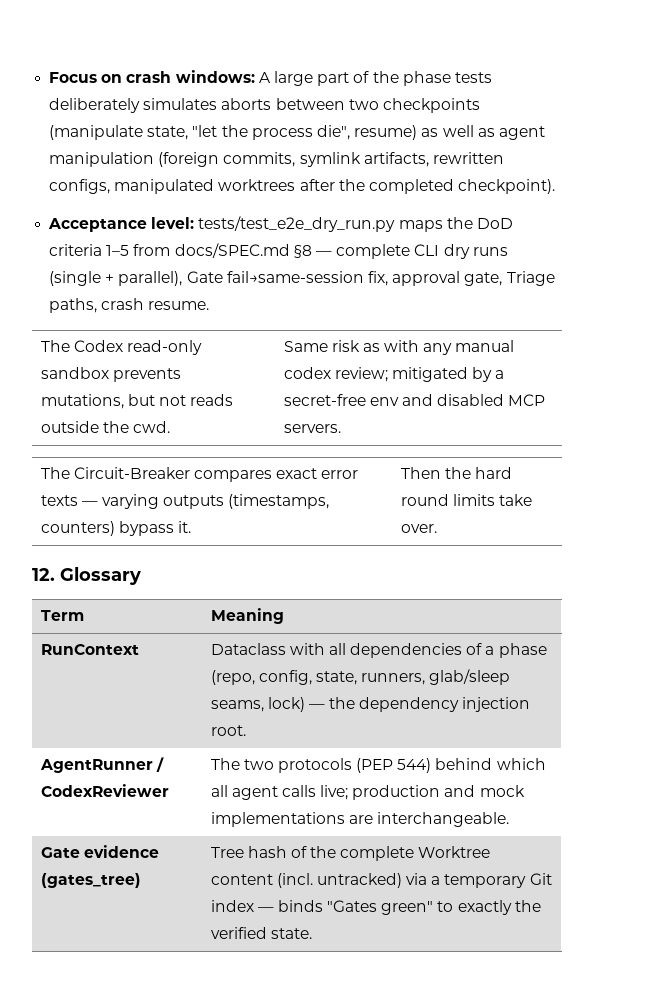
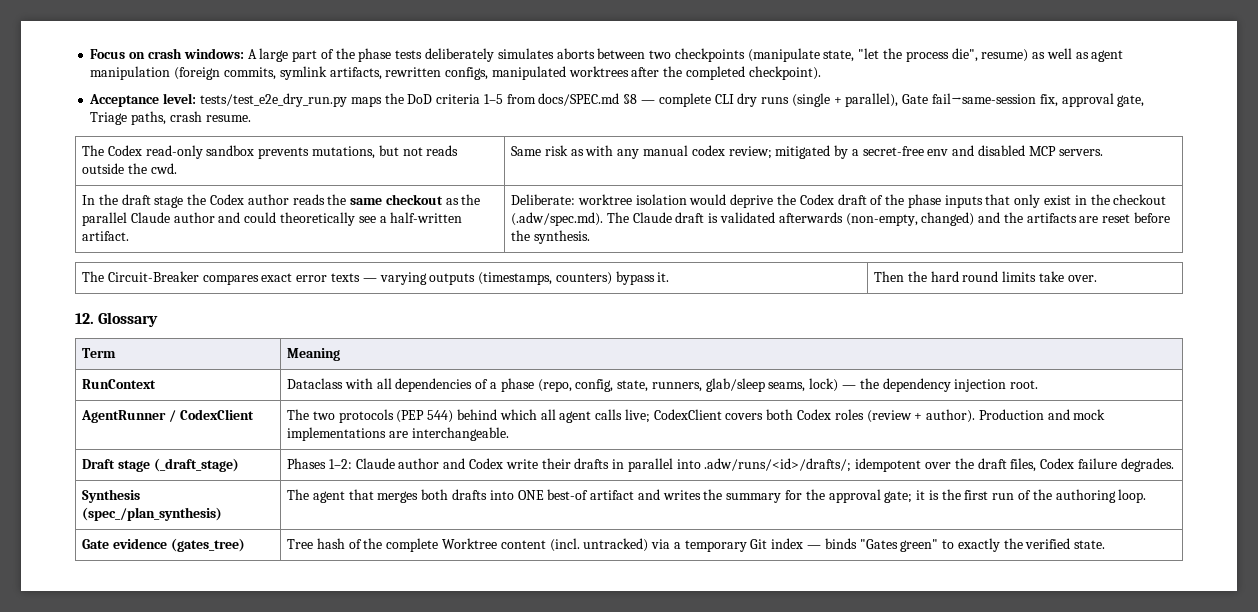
(341, 428) none -> [82,194,481,208] [82,212,463,226] [82,231,130,241] [511,194,1167,208] [511,212,1171,226] [511,230,590,244] // In the draft stage the Codex author reads the same checkout as the parallel Claude author and could theoretically see a half-written artifact. | Deliberate: worktree isolation would deprive the Codex draft of the phase inputs that only exist in the checkout (.adw/spec.md). The Claude draft is validated afterwards (non-empty, changed) and the artifacts are reset before the synthesis.
[40,784,169,797] CodexReviewer -> [179,409,254,420] CodexClient
[352,785,441,800] production -> [653,409,1044,423] CodexClient covers both Codex roles (review + author). Production
(509, 819) none -> [82,458,239,472] [287,458,1174,472] [82,489,141,503] [82,507,223,521] [287,489,1147,503] // Draft stage (_draft_stage) | Phases 1–2: Claude author and Codex write their drafts in parallel into .adw/runs/<id>/drafts/; idempotent over the draft files, Codex failure degrades. // Synthesis (spec_/plan_synthesis) | The agent that merges both drafts into ONE best-of artifact and writes the summary for the approval gate; it is the first run of the authoring loop.

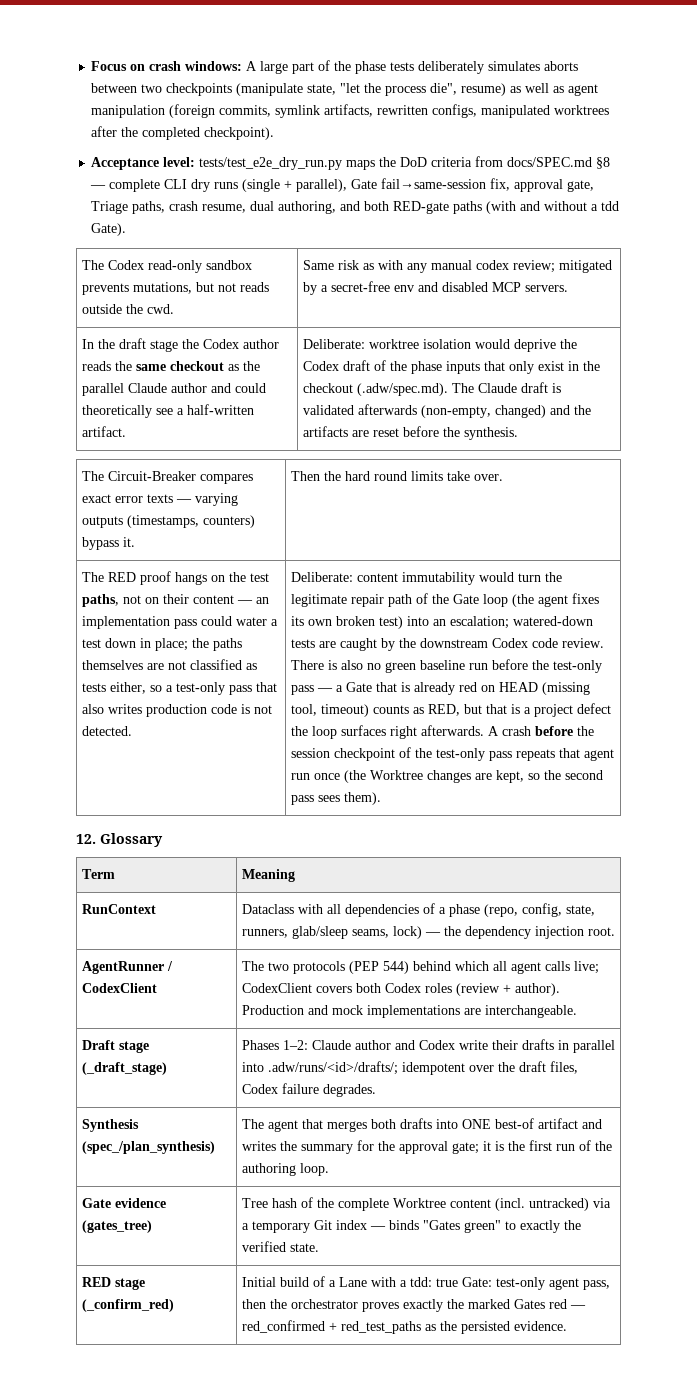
[483,94,503,104] 1–5 -> (473, 162) none
[205,115,251,122] resume. -> [202,201,620,214] [91,223,127,236] resume, dual authoring, and both RED-gate paths (with and without a tdd Gate).
(1097, 278) none -> [81,571,269,585] [81,594,269,607] [81,616,278,629] [81,638,242,651] [81,659,257,670] [81,682,277,695] [81,704,272,717] [81,726,132,736] [290,572,562,585] [290,593,599,607] [290,616,593,629] [290,638,604,651] [290,659,602,673] [290,682,590,695] [290,703,611,717] [290,725,594,739] [290,747,614,761] [290,770,603,783] [290,792,381,805] // The RED proof hangs on the test paths, not on their content — an implementation pass could water a test down in place; the paths themselves are not classified as tests either, so a test-only pass that also writes production code is not detected. | Deliberate: content immutability would turn the legitimate repair path of the Gate loop (the agent fixes its own broken test) into an escalation; watered-down tests are caught by the downstream Codex code review. There is also no green baseline run before the test-only pass — a Gate that is already red on HEAD (missing tool, timeout) counts as RED, but that is a project defect the loop surfaces right afterwards. A crash before the session checkpoint of the test-only pass repeats that agent run once (the Worktree changes are kept, so the second pass sees them).
(1106, 544) none -> [81,1277,145,1290] [81,1299,174,1312] [241,1276,610,1290] [241,1299,586,1312] [241,1320,567,1334] // RED stage (_confirm_red) | Initial build of a Lane with a tdd: true Gate: test-only agent pass, then the orchestrator proves exactly the marked Gates red — red_confirmed + red_test_paths as the persisted evidence.

